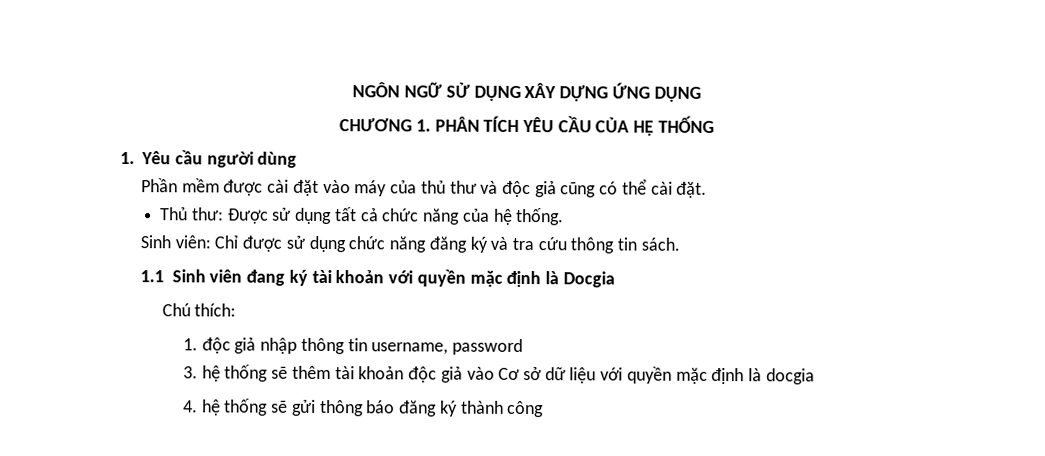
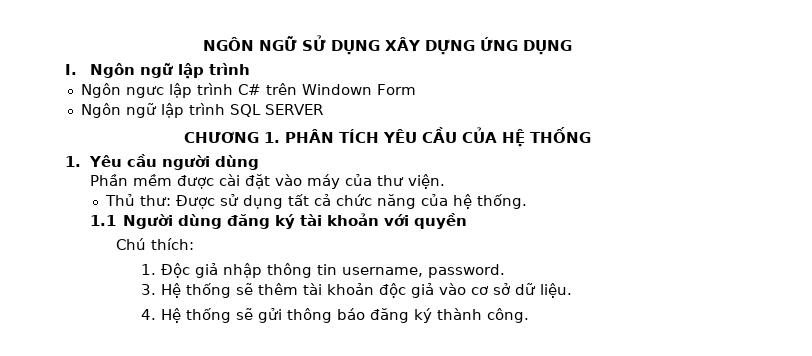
(701, 94) none -> [64,63,251,79] [80,83,416,98] [80,103,323,118] // I. Ngôn ngữ lập trình // Ngôn ngưc lập trình C# trên Windown Form // Ngôn ngữ lập trình SQL SERVER
[420,178,708,198] thủ thư và độc giả cũng có thể cài đặt. -> [377,174,446,189] thư viện.
[140,235,680,254] [140,269,286,286] Sinh viên: Chỉ được sử dụng chức năng đăng ký và tra cứu thông tin sách. // 1.1 Sinh viên đang -> [90,214,271,229] 1.1 Người dùng đăng
[469,270,615,288] mặc định là Docgia -> (468, 221) none
[201,337,231,354] độc -> [161,263,191,278] Độc
[452,338,524,356] password -> [428,264,506,278] password.
[201,365,221,382] hệ -> [161,283,182,298] Hệ
[498,367,521,380] Cơ -> [471,286,490,295] cơ
[569,366,815,385] liệu với quyền mặc định là docgia -> [540,283,573,298] liệu.
[201,399,221,416] hệ -> [161,308,182,323] Hệ
[507,400,545,418] công -> [487,308,530,323] công.

